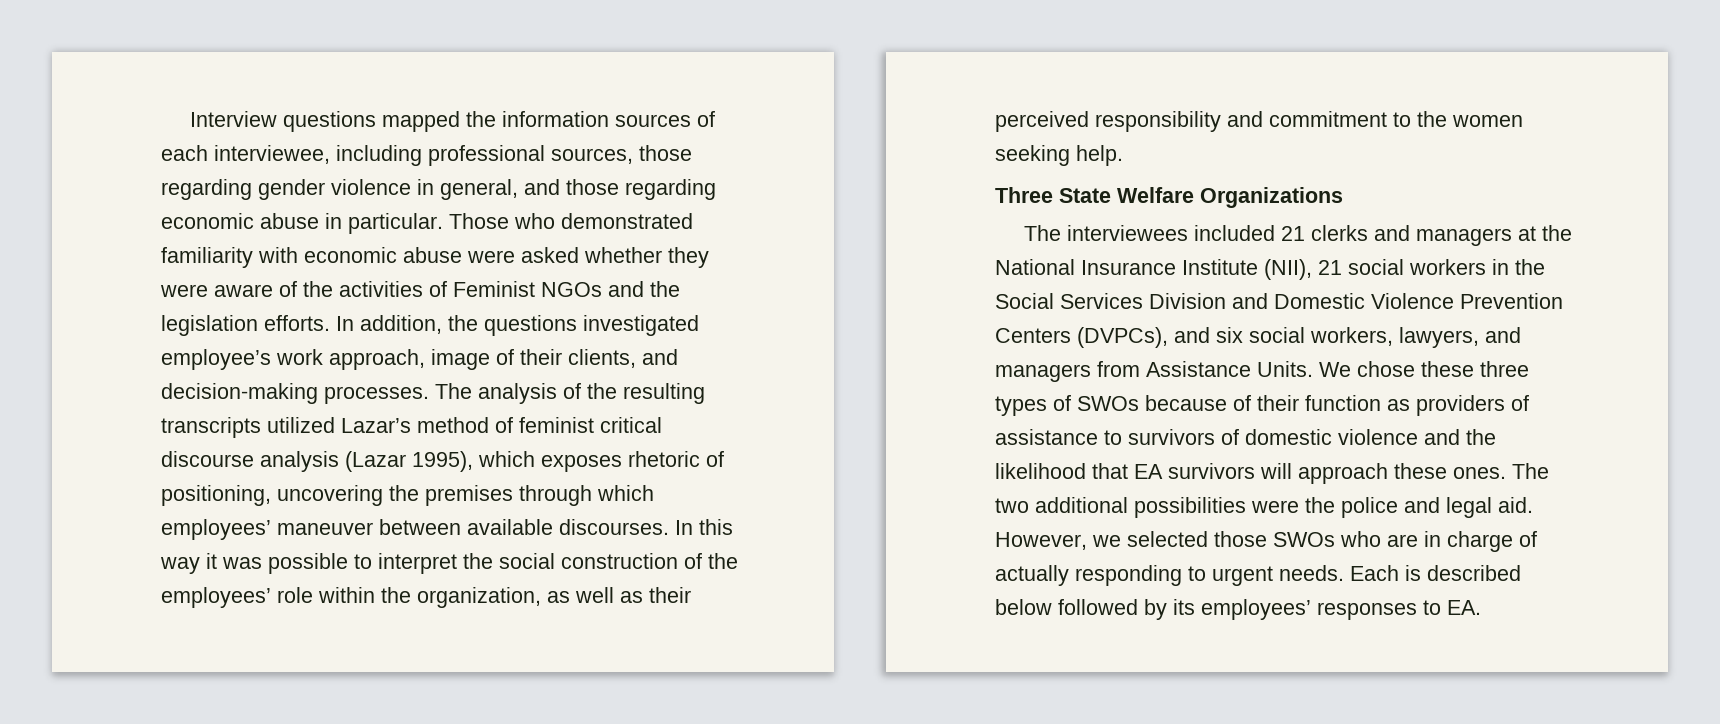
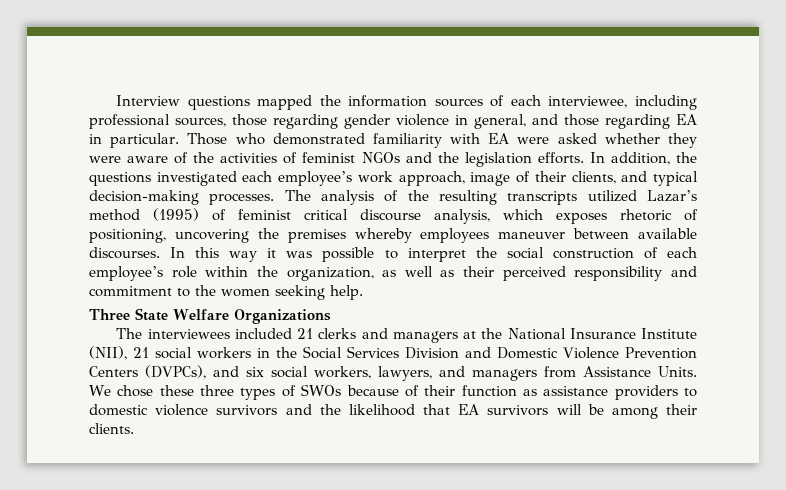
[161,213,319,229] economic abuse -> [676,114,697,125] EA
[304,247,462,263] economic abuse -> [488,133,510,144] EA
[453,281,535,297] Feminist -> [302,152,356,163] feminist
(699, 325) none -> [242,171,273,182] each
(678, 357) none -> [653,171,699,186] typical
(489, 425) none -> [153,208,199,221] (1995)
[260,451,473,472] analysis (Lazar 1995), -> [434,209,490,224] analysis,
[519,485,654,506] [161,519,271,540] through which employees’ -> [354,228,490,243] whereby employees
[708,553,738,569] [161,587,271,608] the employees’ -> [667,247,698,258] [89,266,163,281] each employee’s
[1416,395,1529,416] [995,429,1239,445] providers of assistance to survivors of -> [543,385,697,400] assistance providers to
(1418, 437) none -> [216,405,278,416] survivors
[1298,463,1549,484] [995,497,1533,518] [995,531,1537,552] [995,565,1521,586] [995,599,1481,620] approach these ones. The two additional possibilities were the police and legal aid. However, we selected those SWOs who are in charge of actually responding to urgent needs. Each is described below followed by its employees’ responses to EA. -> [587,404,697,419] [89,423,134,434] be among their clients.

